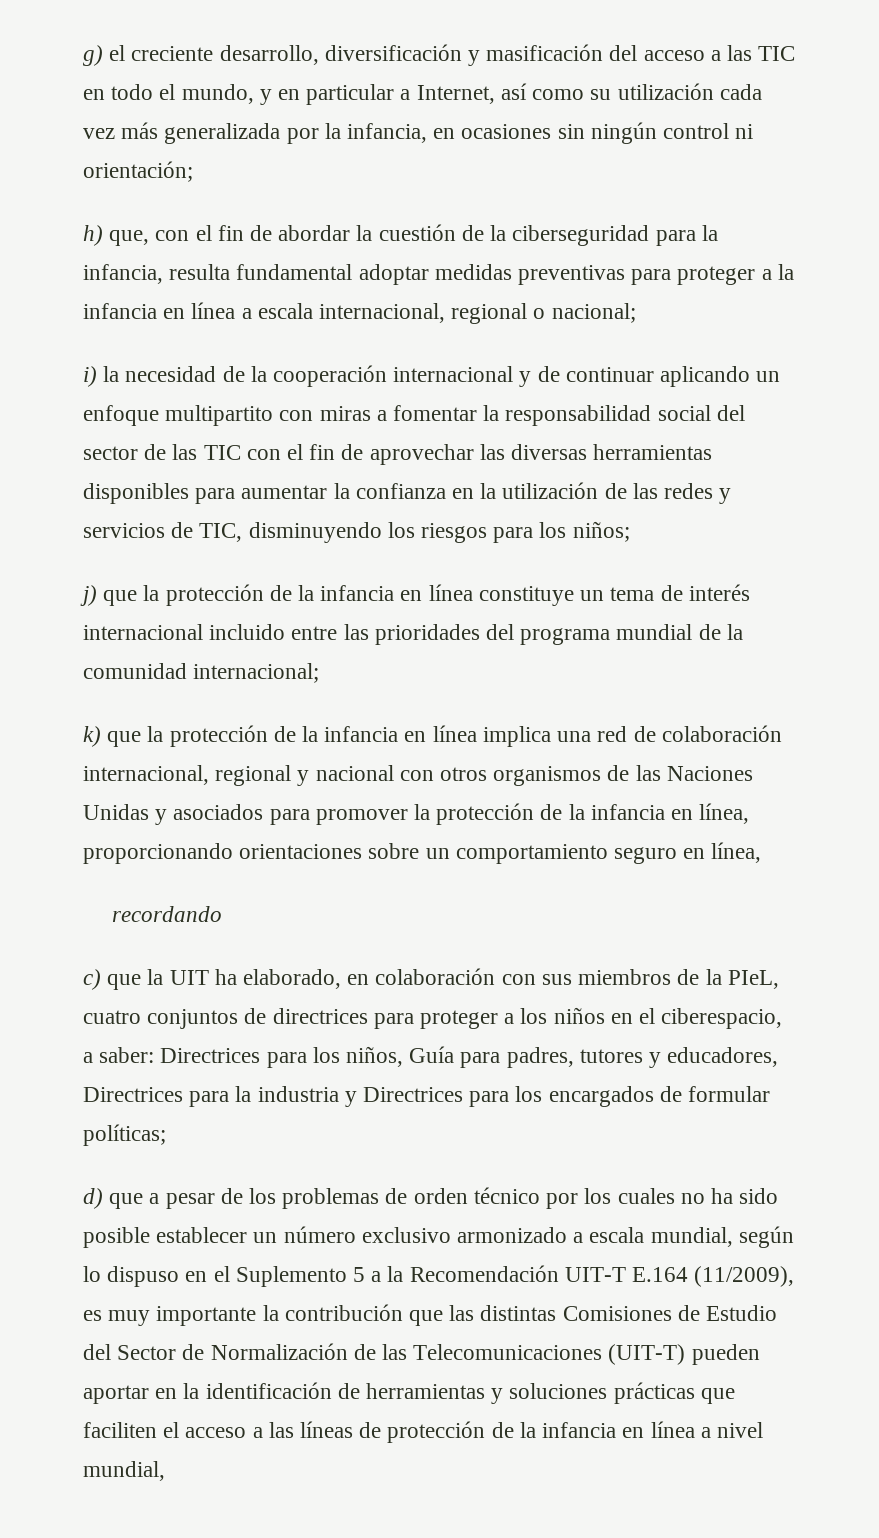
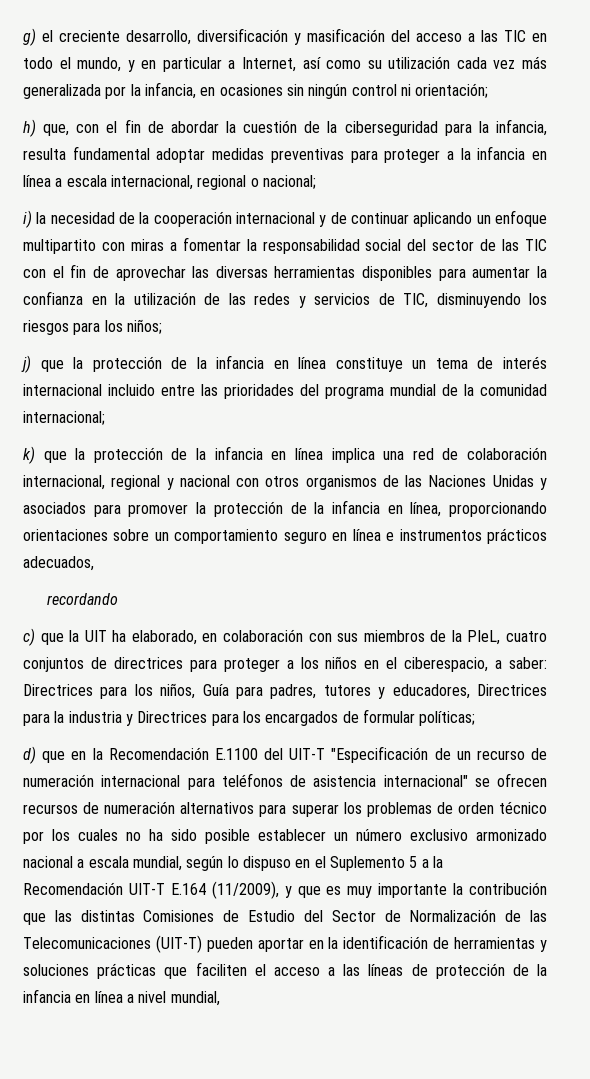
[711,842,762,863] línea, -> [352,528,547,544] [23,556,94,571] línea e instrumentos prácticos adecuados,
[149,1188,243,1209] a pesar de -> [71,746,548,763] [23,773,547,790] [23,801,339,817] en la Recomendación E.1100 del UIT-T "Especificación de un recurso de numeración internacional para teléfonos de asistencia internacional" se ofrecen recursos de numeración alternativos para superar
(568, 1235) none -> [23,856,73,868] nacional
(795, 1276) none -> [284,886,321,898] y que

